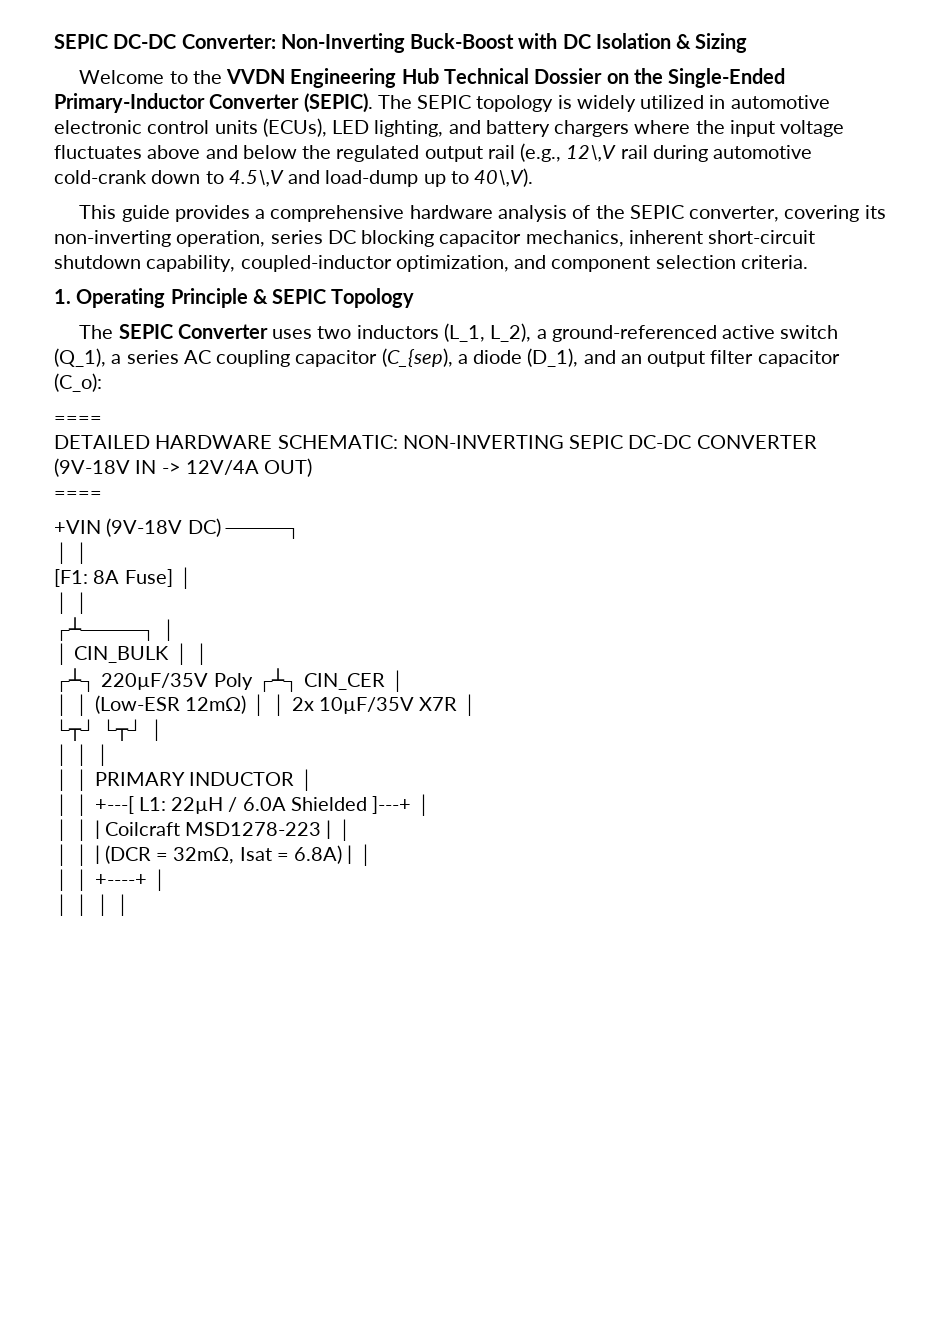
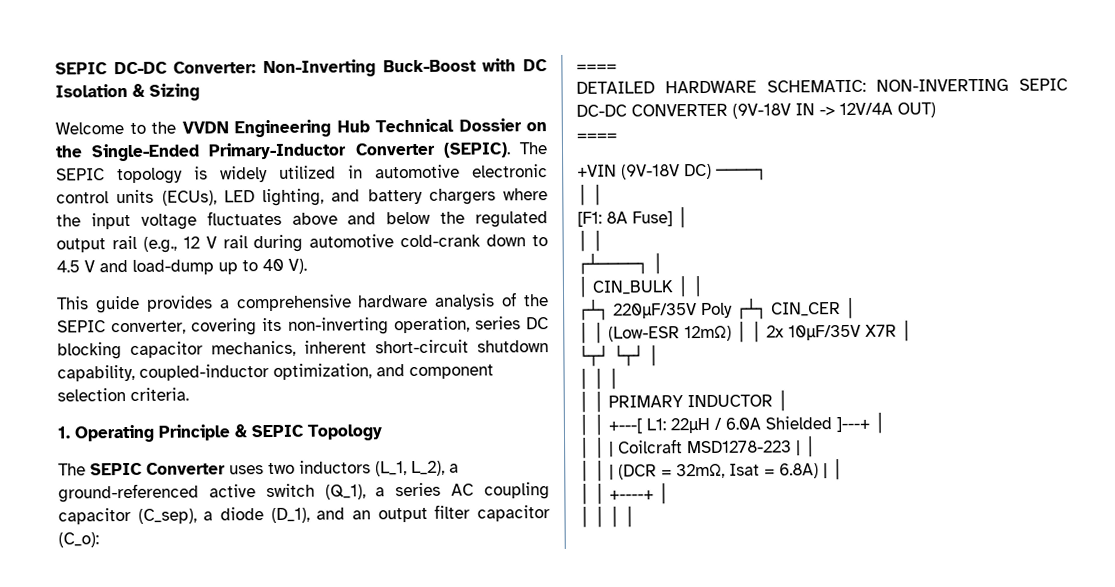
[566,145,617,162] 12\,V -> [182,236,217,249] 12 V
[228,170,284,187] 4.5\,V -> [56,260,95,273] 4.5 V
[474,168,534,187] 40\,V). -> [262,258,307,274] 40 V).
[381,348,453,367] (C_{sep), -> [137,508,197,524] (C_sep),

